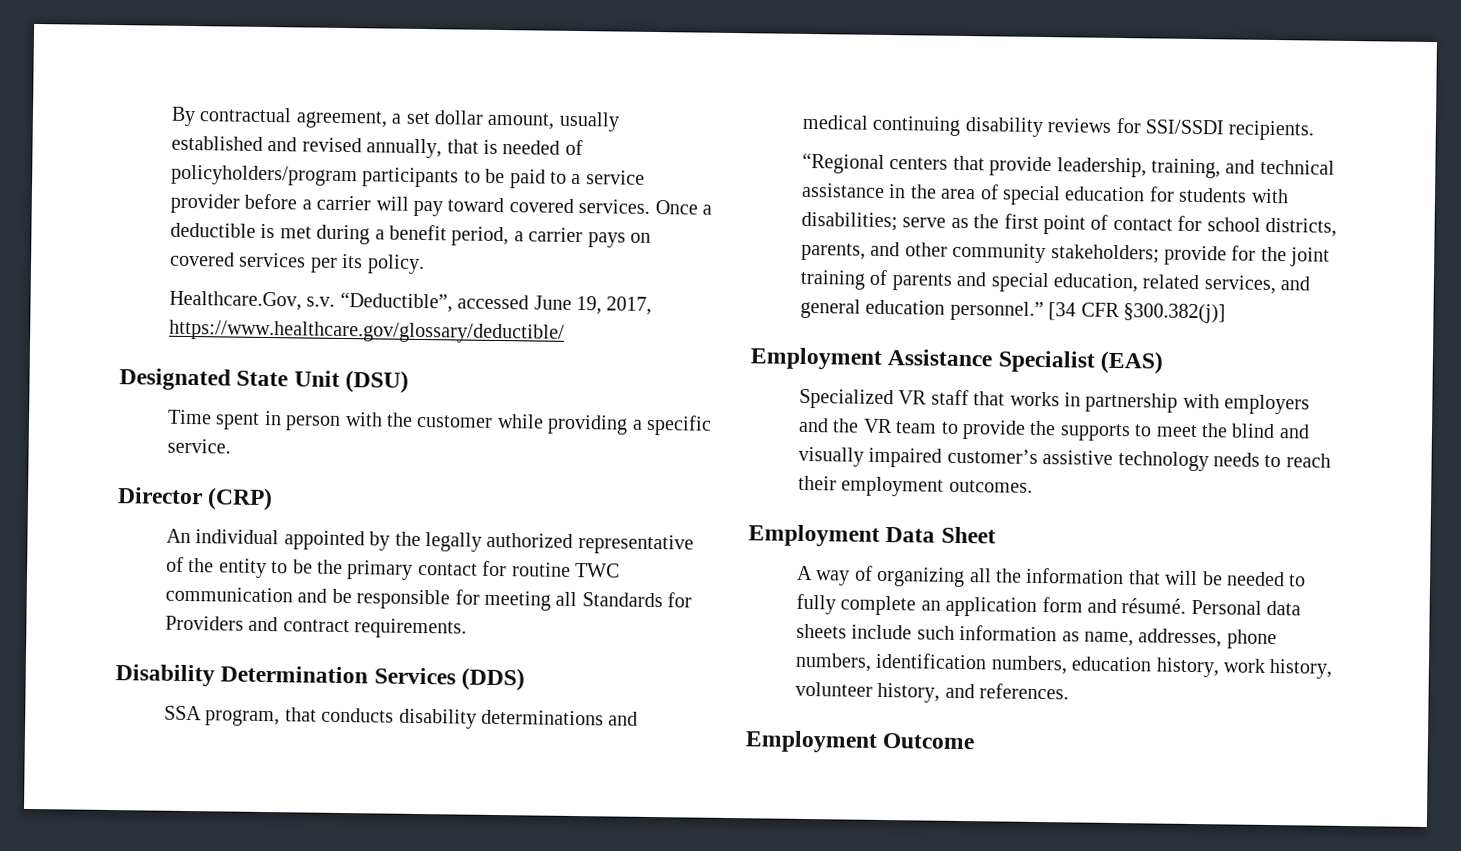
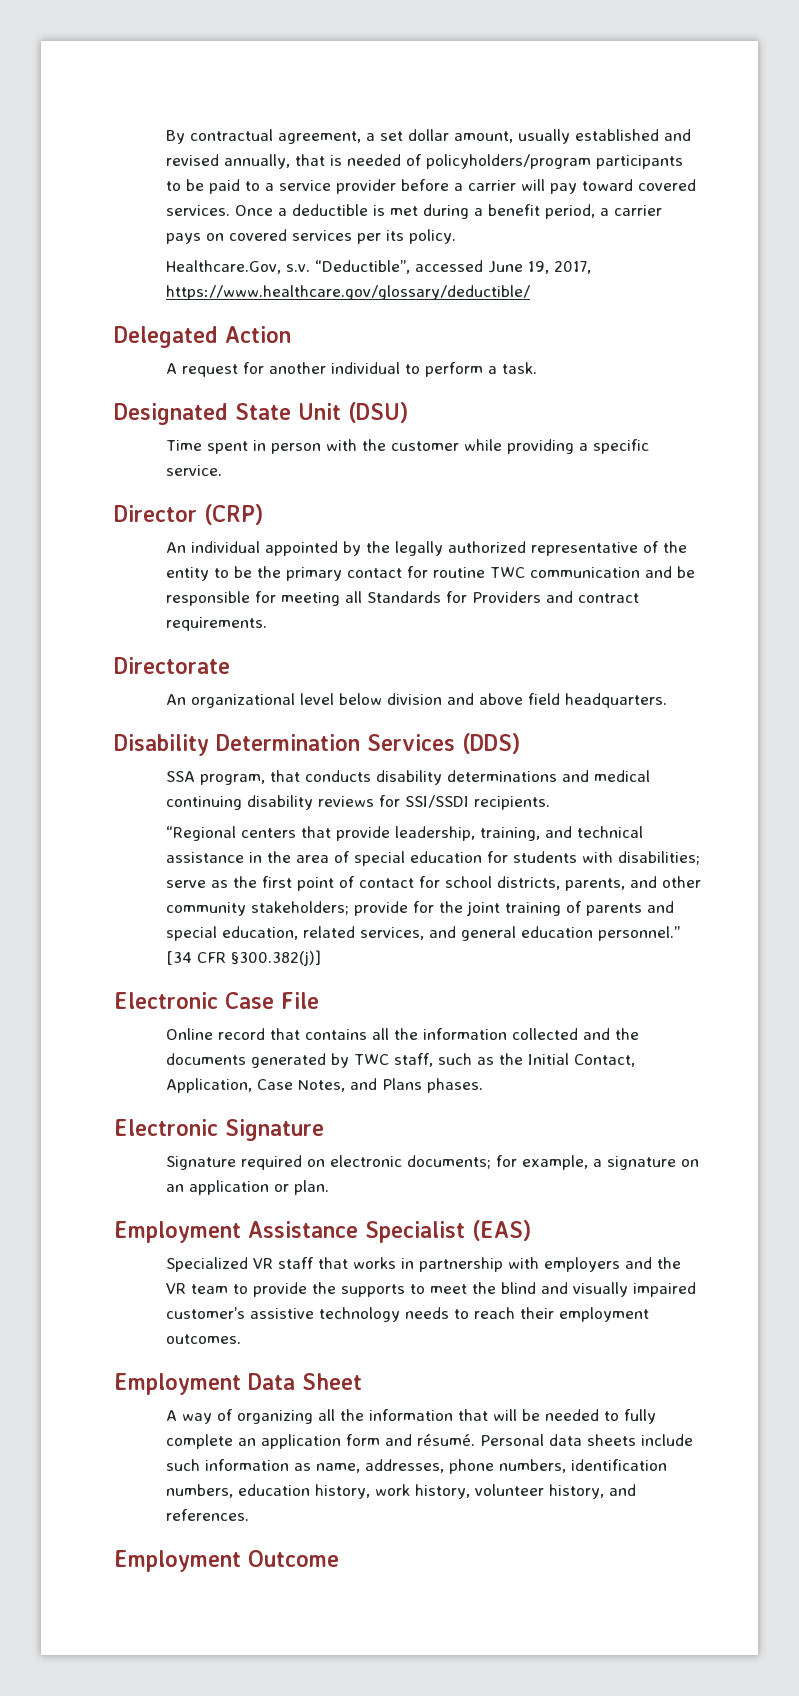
(565, 331) none -> [114,326,291,348] [165,362,537,377] // Delegated Action // A request for another individual to perform a task.
(468, 628) none -> [114,657,230,674] [165,693,667,708] // Directorate // An organizational level below division and above field headquarters.
(1226, 313) none -> [114,992,319,1009] [165,1028,639,1040] [165,1053,635,1068] [165,1078,483,1093] [114,1119,324,1141] [165,1155,699,1170] [165,1180,329,1195] // Electronic Case File // Online record that contains all the information collected and the documents generated by TWC staff, such as the Initial Contact, Application, Case Notes, and Plans phases. // Electronic Signature // Signature required on electronic documents; for example, a signature on an application or plan.

